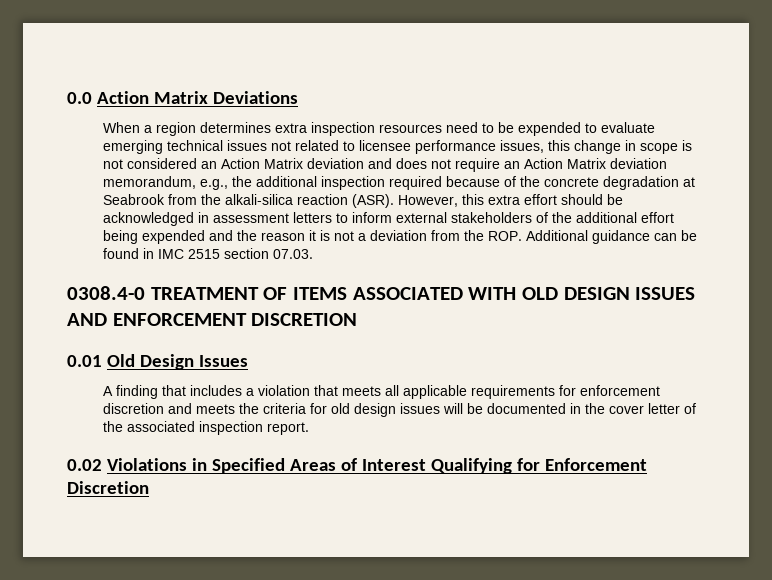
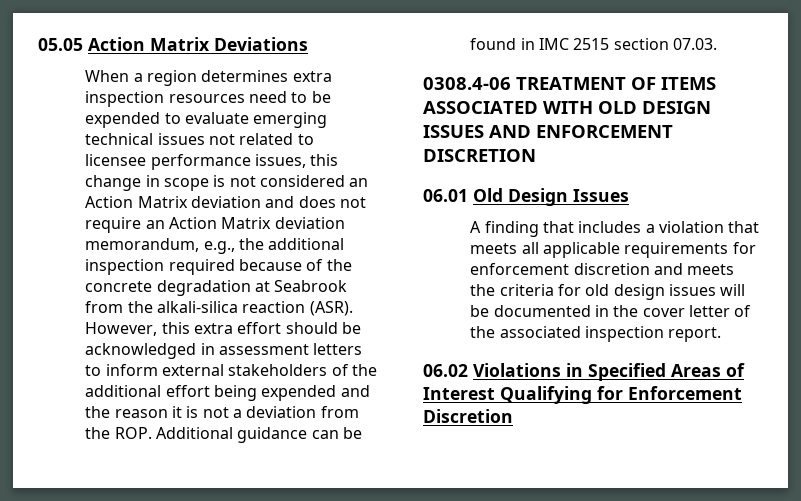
[67,92,92,104] 0.0 -> [38,38,83,51] 05.05
[67,286,145,300] 0308.4-0 -> [423,77,511,90] 0308.4-06
[67,355,102,367] 0.01 -> [423,189,468,202] 06.01
[67,459,102,471] 0.02 -> [423,364,468,377] 06.02

